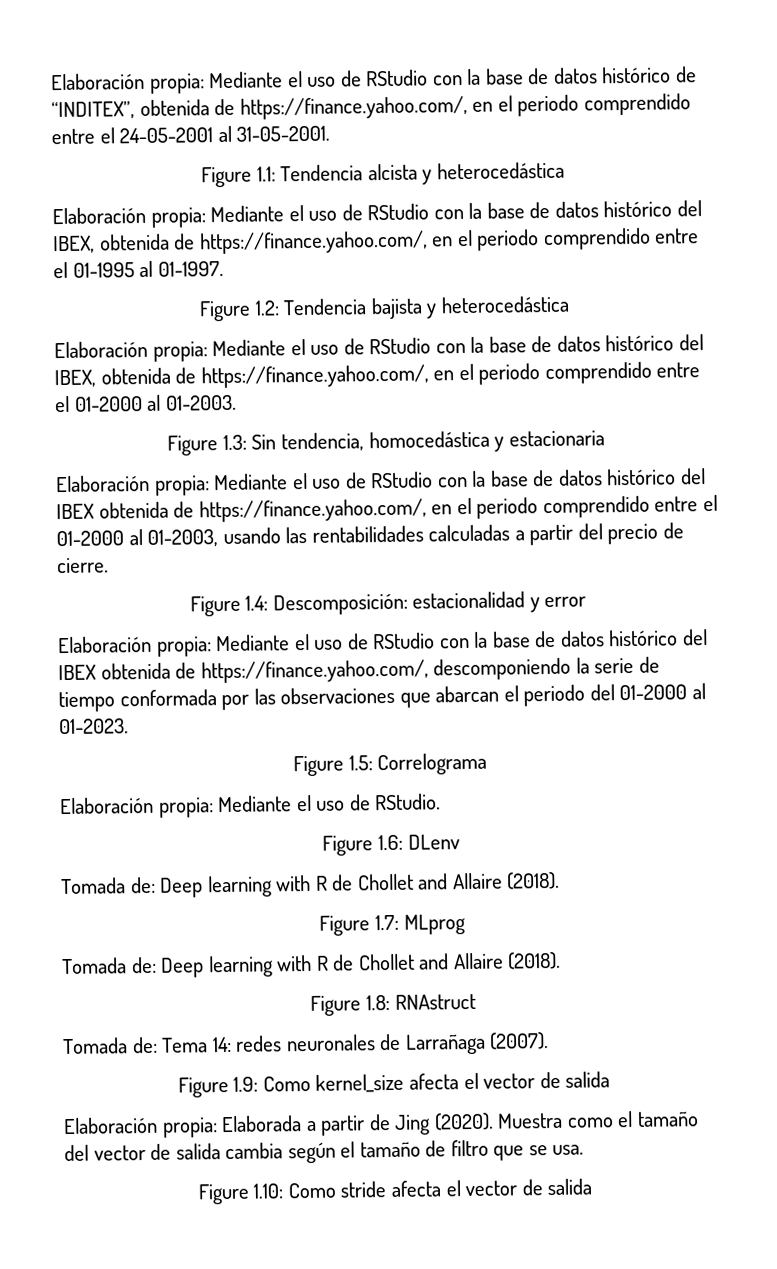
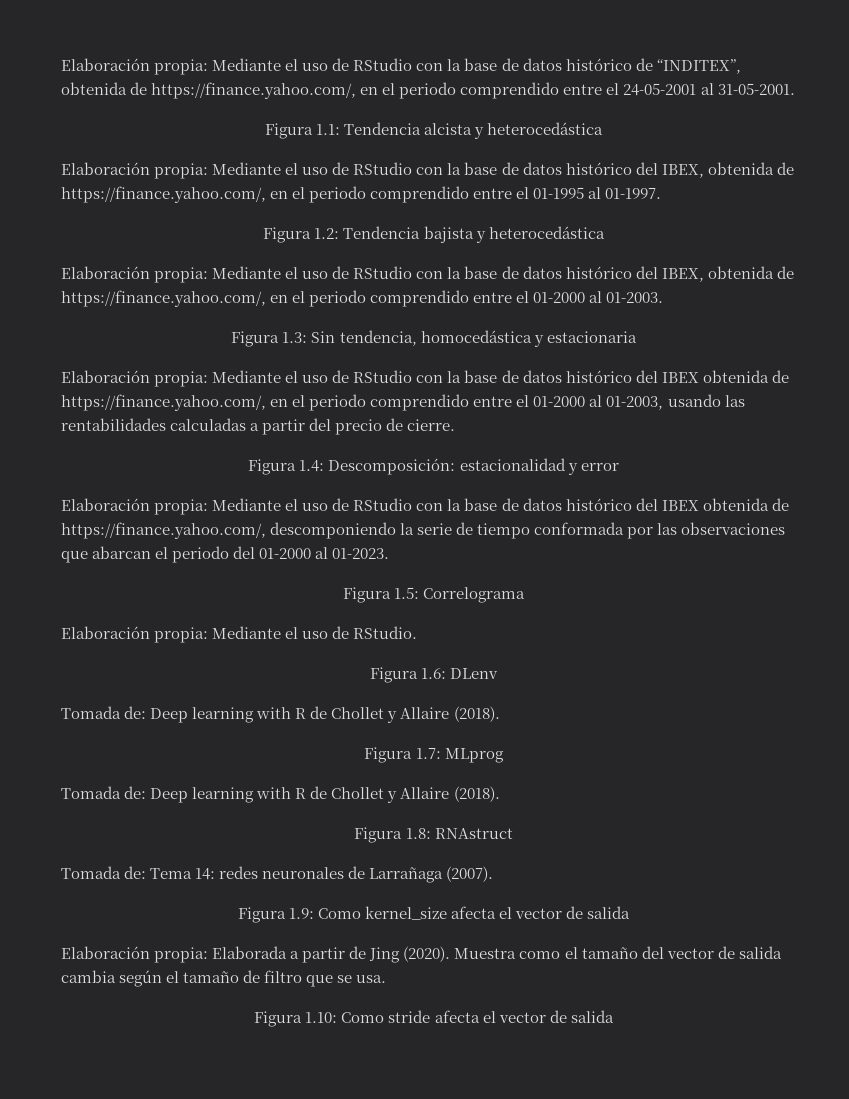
[201,166,253,188] Figure -> [264,123,313,139] Figura
[199,300,252,322] Figure -> [263,227,312,243] Figura
[167,435,219,456] Figure -> [231,331,280,347] Figura
[189,595,241,617] Figure -> [248,459,297,475] Figura
[292,755,344,777] Figure -> [342,587,391,603] Figura
[322,835,374,856] Figure -> [369,667,418,683] Figura
[417,871,561,890] [319,915,371,936] and Allaire (2018). // Figure -> [387,706,500,723] [364,747,413,763] y Allaire (2018). // Figura
[418,951,562,970] [310,995,362,1016] and Allaire (2018). // Figure -> [387,786,500,803] [354,827,403,843] y Allaire (2018). // Figura
[177,1077,229,1098] Figure -> [237,907,286,923] Figura
[197,1183,250,1205] Figure -> [254,1011,303,1027] Figura

